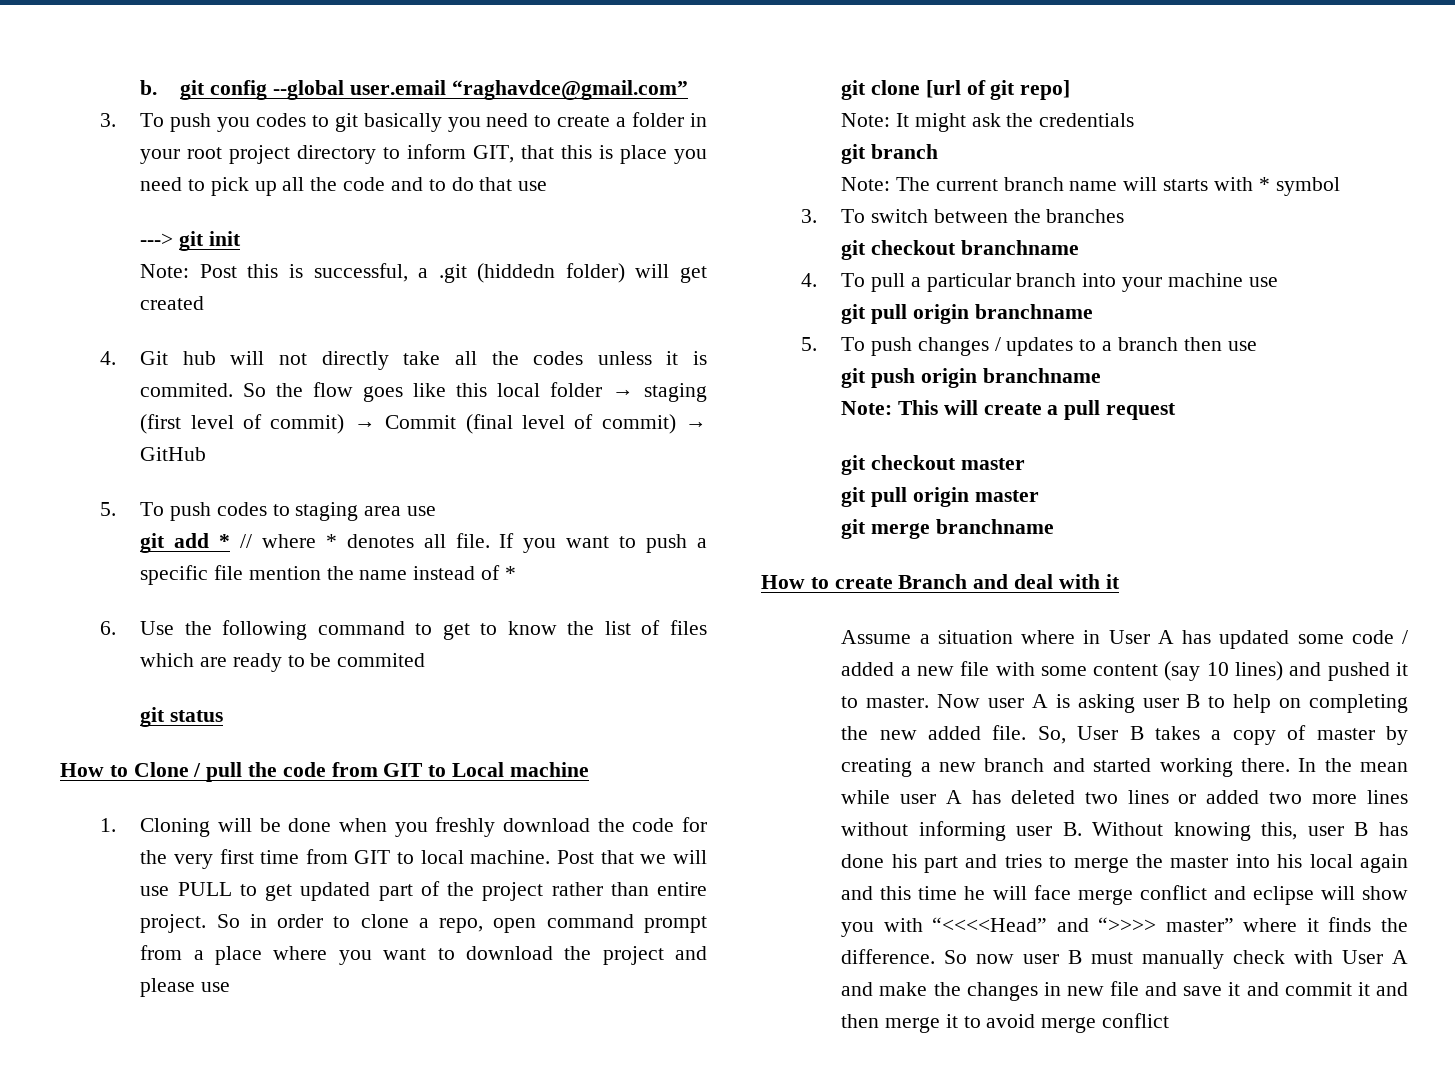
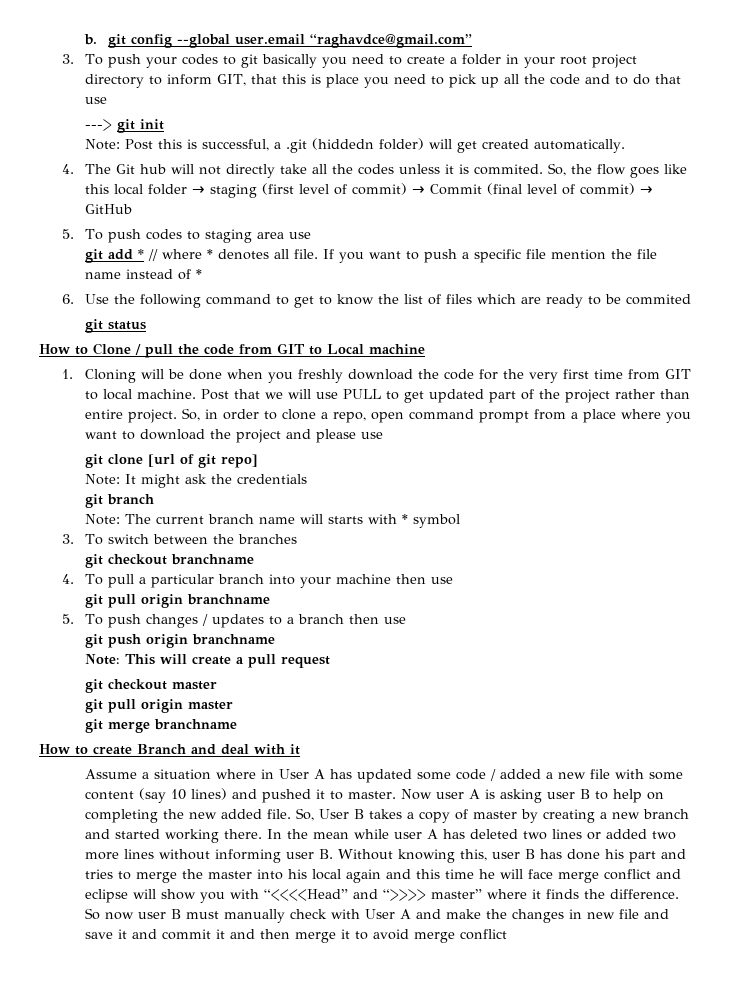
[217,117,251,132] you -> [146,57,178,68] your
[100,351,117,365] // 4. -> [534,139,626,153] [62,164,112,174] automatically. // 4. The
[243,383,267,397] So -> [548,163,567,176] So,
(354, 573) none -> [637,249,658,259] file
[216,914,240,928] So -> [182,408,201,421] So,
(1243, 280) none -> [396,574,427,584] then

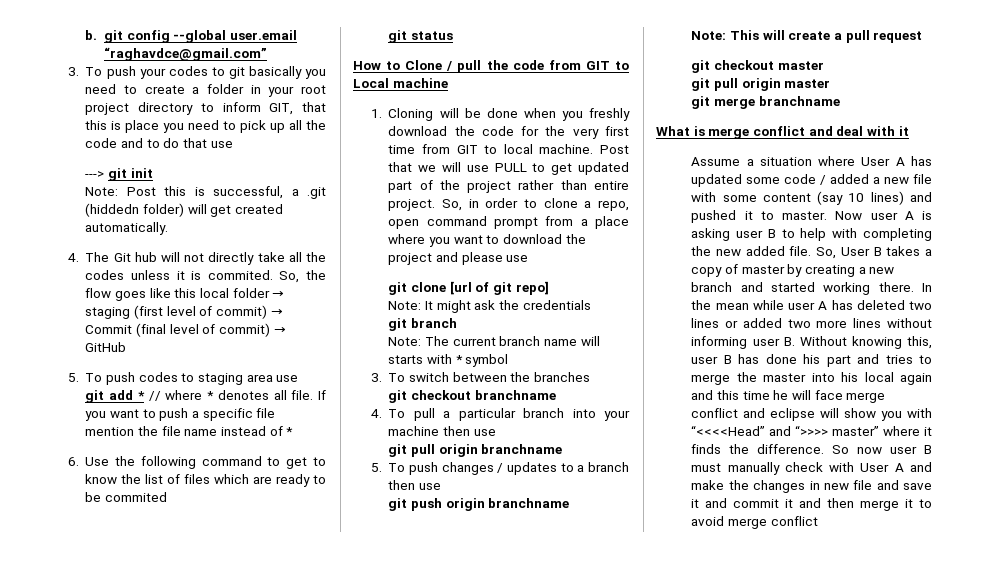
[39,744,186,755] How to create Branch -> [656,126,805,139] What is merge conflict
[261,769,275,779] in -> (856, 161) none
[647,792,665,800] on -> [832,228,858,238] with

